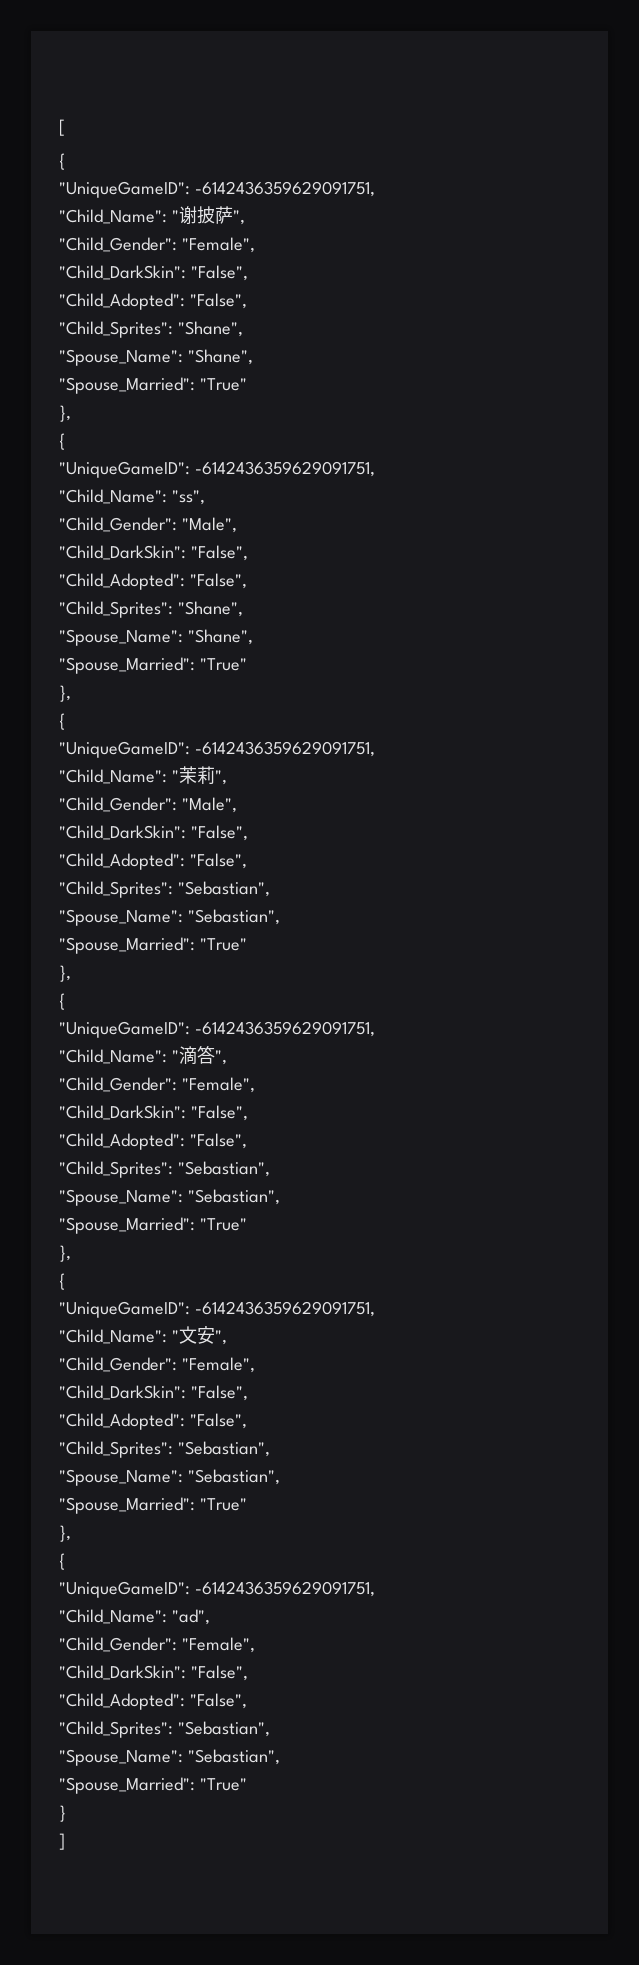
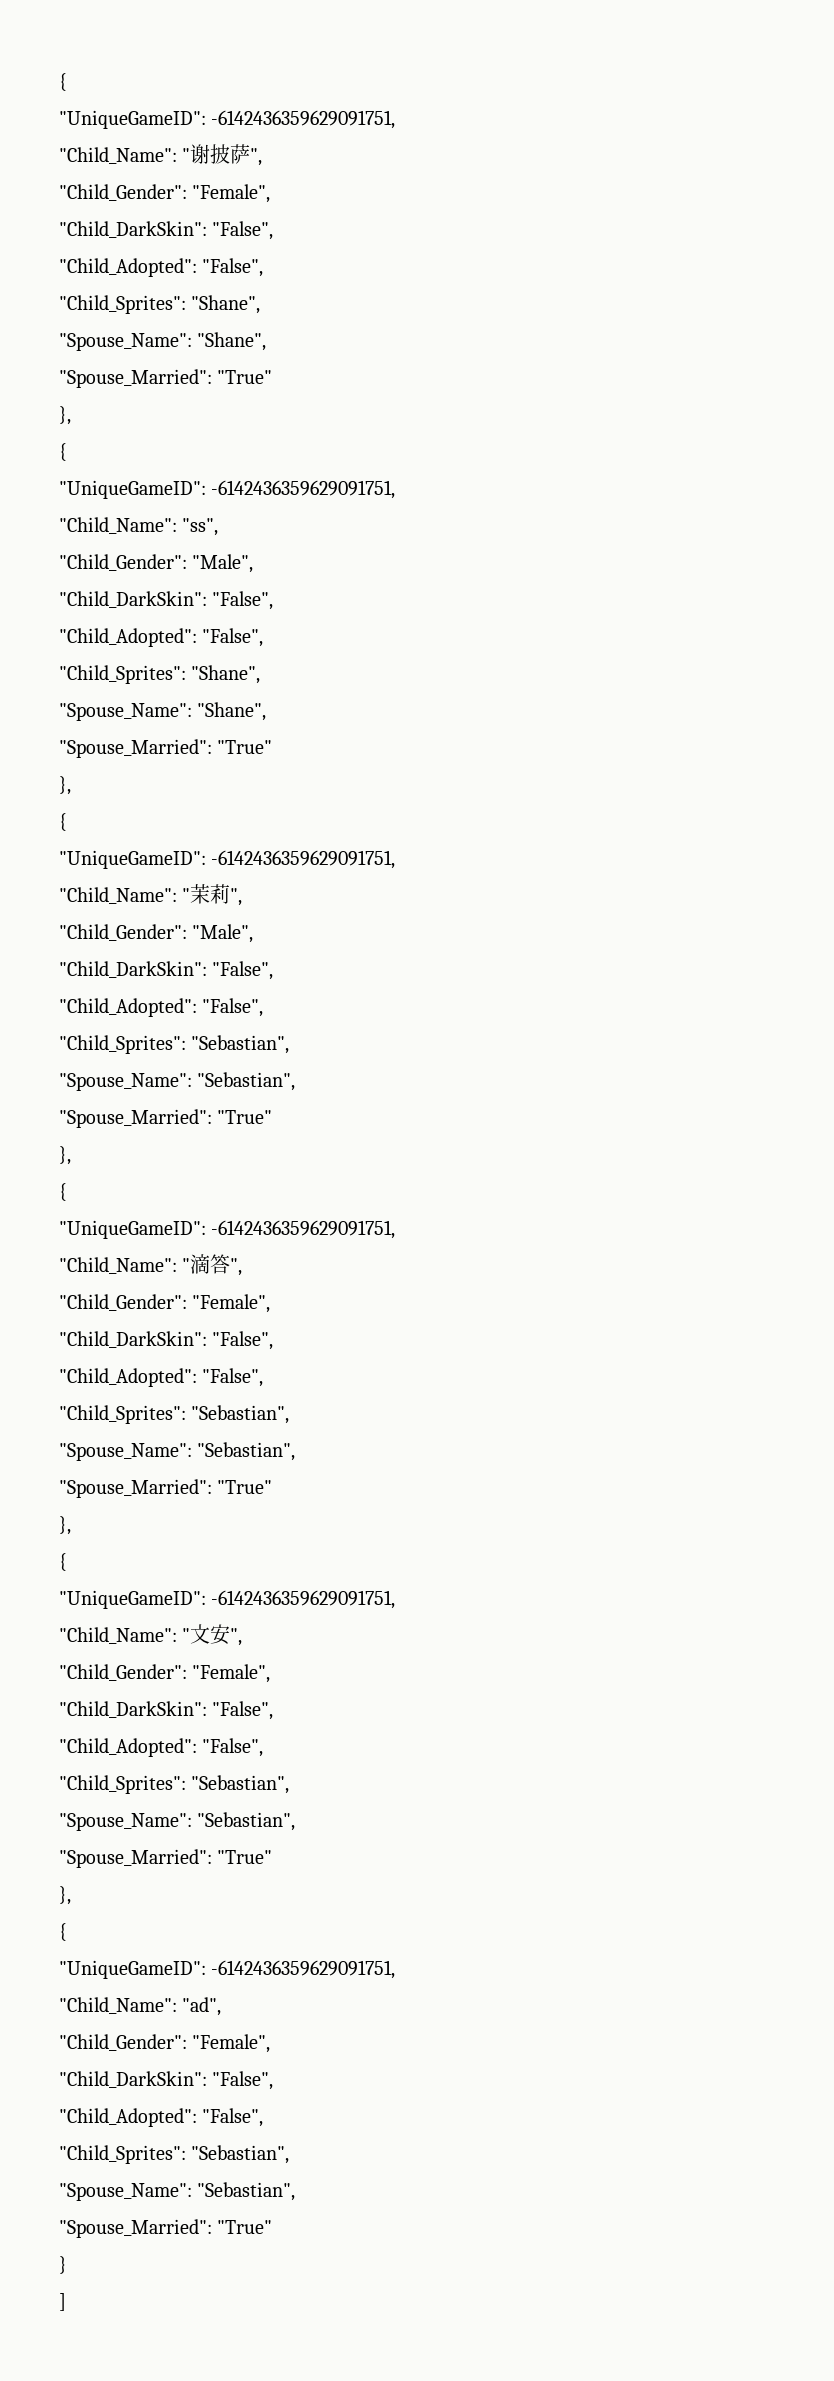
[59,119,65,136] [ // -> (59, 82) none

